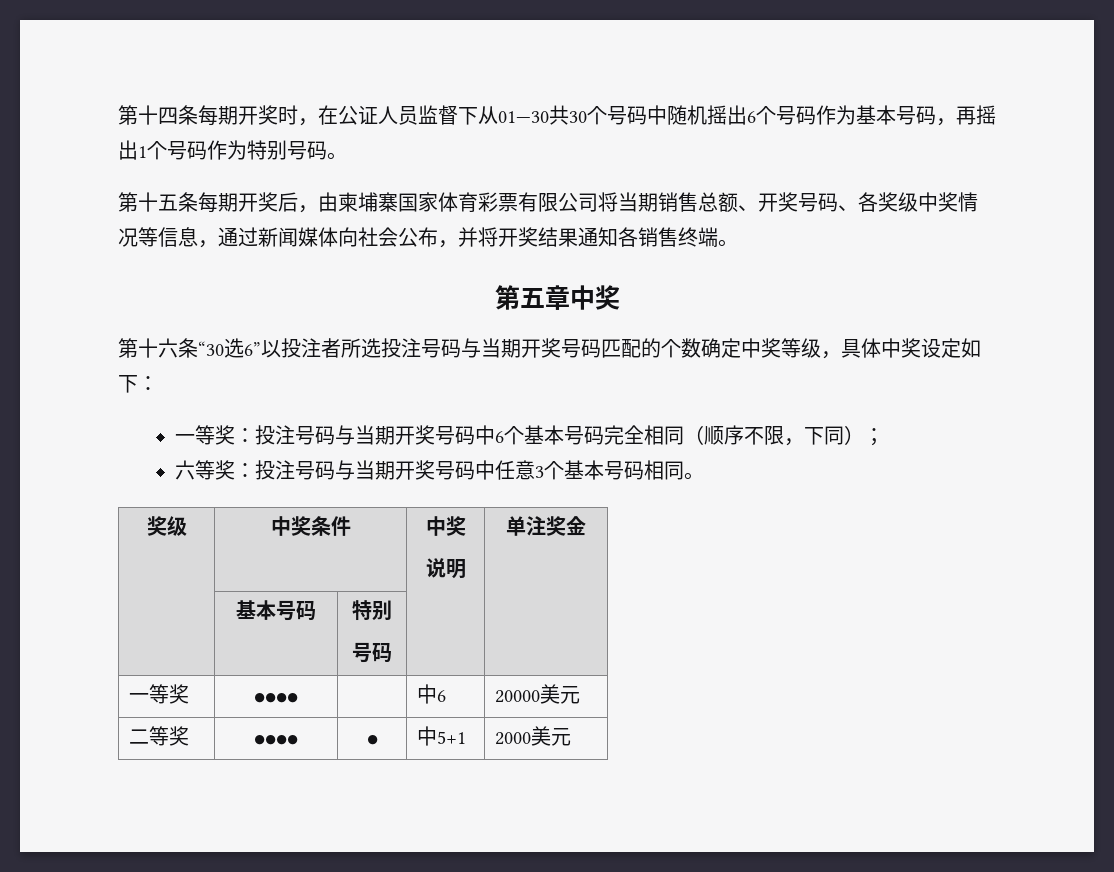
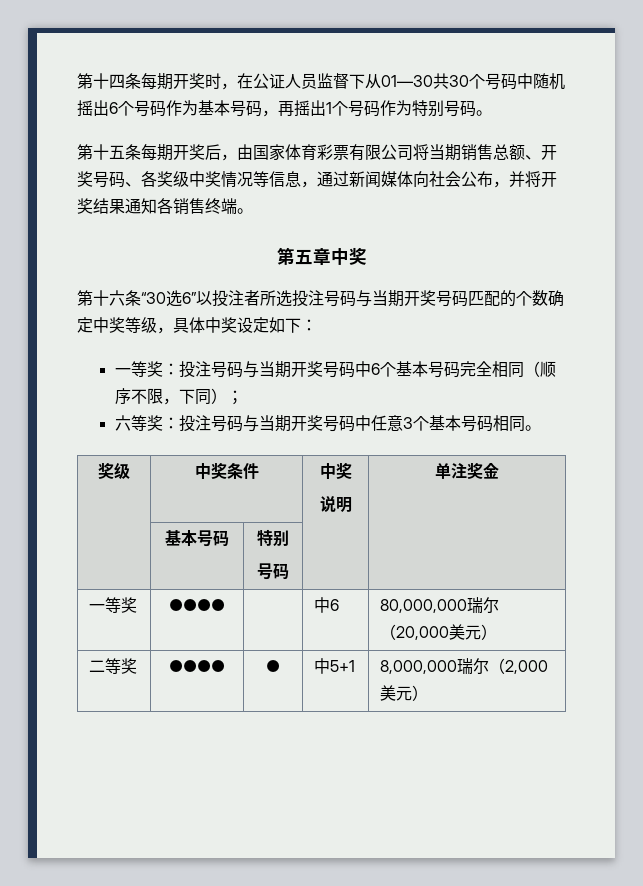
[338,192,398,212] 柬埔寨 -> (253, 152) none
[494,684,580,704] 20000美元 -> [380,597,500,613] [380,624,498,640] 80,000,000瑞尔（20,000美元）
[494,726,571,746] 2000美元 -> [380,658,549,674] [380,685,429,701] 8,000,000瑞尔（2,000美元）

